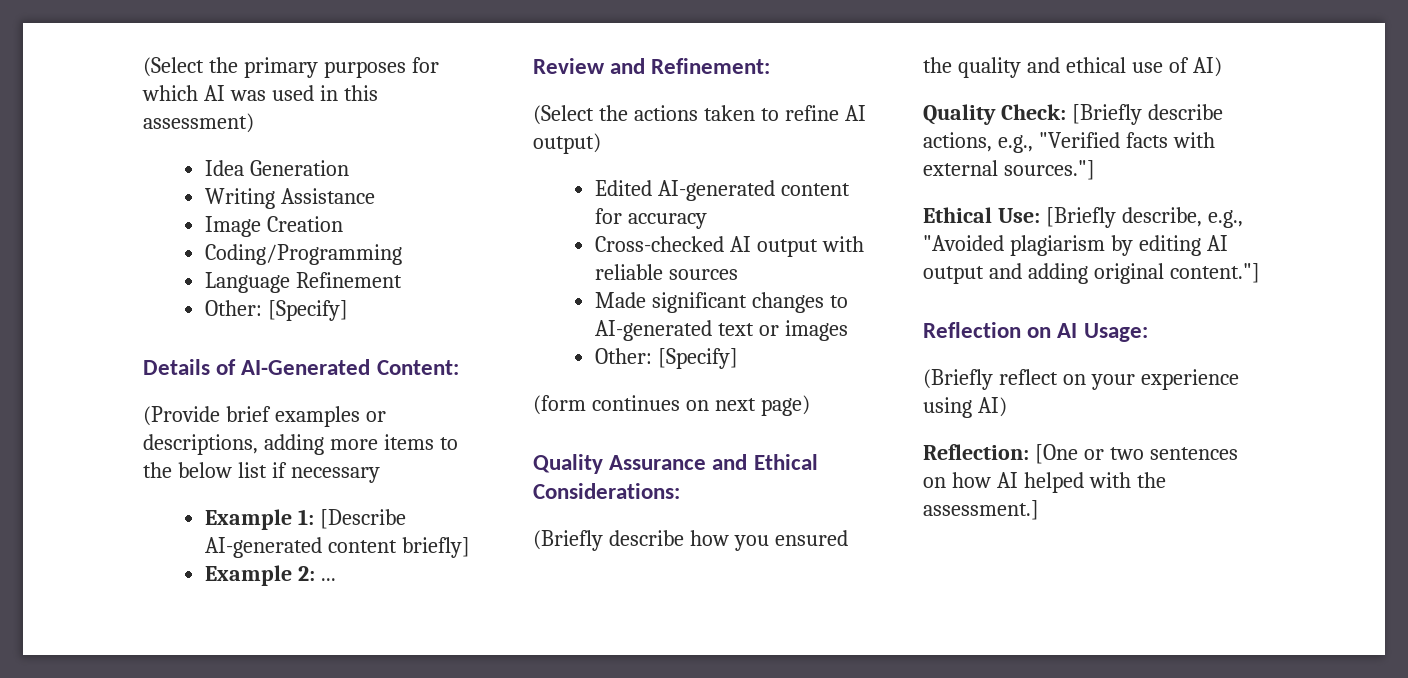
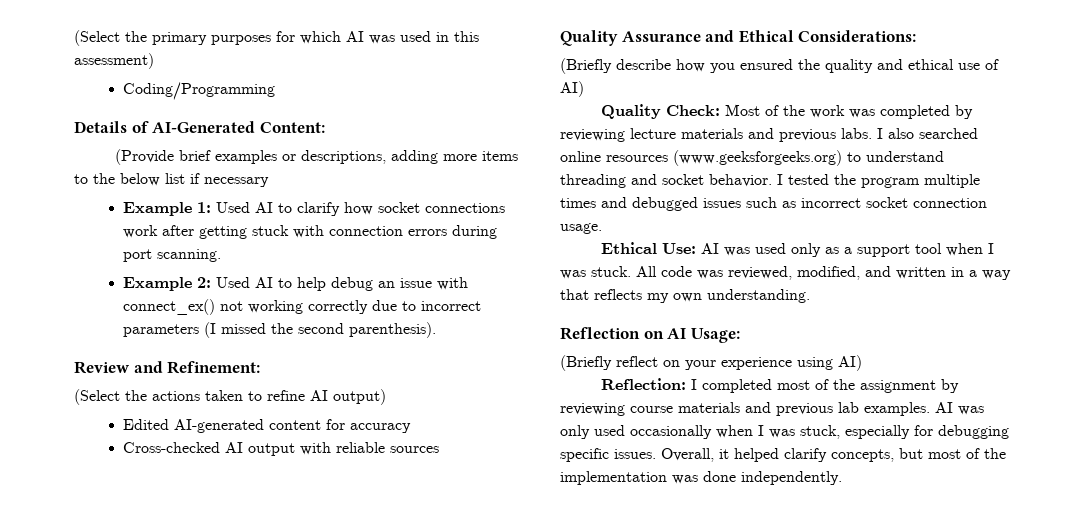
[205,160,350,176] [205,188,376,209] [205,216,344,237] [205,244,403,265] [205,272,403,293] [205,300,349,321] Idea Generation // Writing Assistance // Image Creation // Coding/Programming // Language Refinement // Other: [Specify] -> [123,82,276,100] Coding/Programming
[320,509,407,529] [205,537,471,558] [205,565,337,586] [Describe AI-generated content briefly] // Example 2: ... -> [216,202,506,216] [123,225,498,239] [123,249,222,262] [123,277,469,291] [123,299,482,315] [123,322,437,338] Used AI to clarify how socket connections work after getting stuck with connection errors during port scanning. // Example 2: Used AI to help debug an issue with connect_ex() not working correctly due to incorrect parameters (I missed the second parenthesis).
[595,292,849,313] [595,320,849,341] [595,348,739,369] [533,395,810,416] // Made significant changes to AI-generated text or images // Other: [Specify] // (form continues on next page) -> (440, 449) none
[1071,104,1223,125] [923,132,1215,153] [923,160,1095,180] [923,207,1243,228] [923,235,1228,256] [923,263,1260,284] [Briefly describe actions, e.g., "Verified facts with external sources."] // Ethical Use: [Briefly describe, e.g., "Avoided plagiarism by editing AI output and adding original content."] -> [725,104,974,119] [560,128,978,142] [560,150,944,166] [560,174,980,188] [560,197,987,211] [560,223,602,234] [601,242,995,257] [560,266,1011,280] [560,289,810,303] Most of the work was completed by reviewing lecture materials and previous labs. I also searched online resources (www.geeksforgeeks.org) to understand threading and socket behavior. I tested the program multiple times and debugged issues such as incorrect socket connection usage. // Ethical Use: AI was used only as a support tool when I was stuck. All code was reviewed, modified, and written in a way that reflects my own understanding.
[1034,444,1238,464] [923,472,1166,493] [923,500,1039,520] [One or two sentences on how AI helped with the assessment.] -> [691,379,960,393] [560,402,984,416] [560,425,1009,439] [560,448,1006,462] [560,471,842,485] I completed most of the assignment by reviewing course materials and previous lab examples. AI was only used occasionally when I was stuck, especially for debugging specific issues. Overall, it helped clarify concepts, but most of the implementation was done independently.

